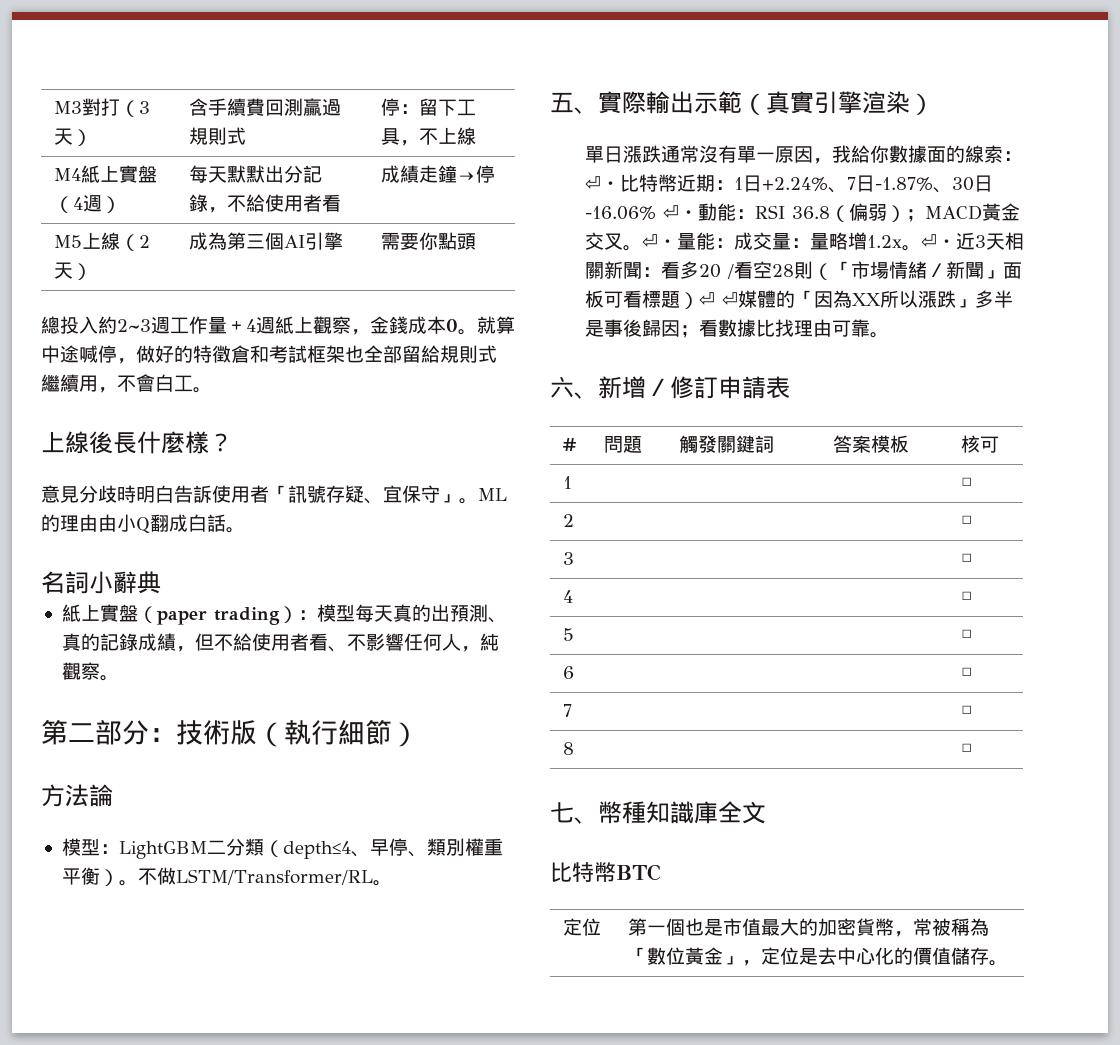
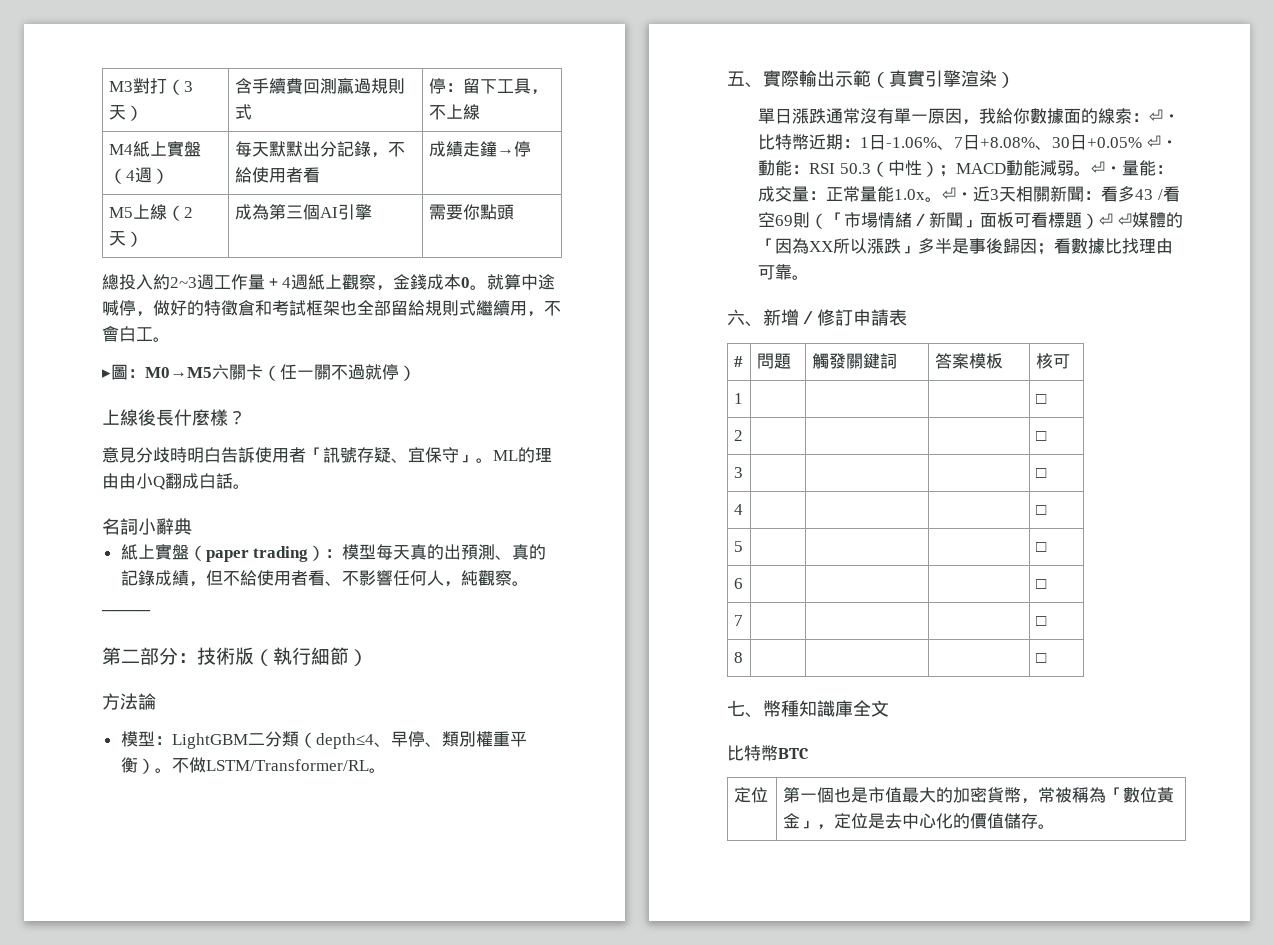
(212, 390) none -> [102,364,416,381] // ▸圖：M0→M5六關卡（任一關不過就停）
(119, 678) none -> [101,610,151,616] // ────
[761,177,828,191] +2.24% -> [886,137,938,148] -1.06%
[874,177,933,191] -1.87% -> [980,137,1036,148] +8.08%
[584,206,656,220] -16.06% -> [1087,137,1143,148] +0.05%
[791,203,1020,222] [584,232,623,250] 36.8（偏弱）；MACD黃金交叉 -> [840,160,1075,177] 50.3（中性）；MACD動能減弱
[809,232,902,250] 量略增1.2x -> [826,186,926,202] 正常量能1.0x
[698,264,721,278] 20 -> [1135,189,1154,200] 43
[771,264,794,277] 28 -> [775,215,794,226] 69

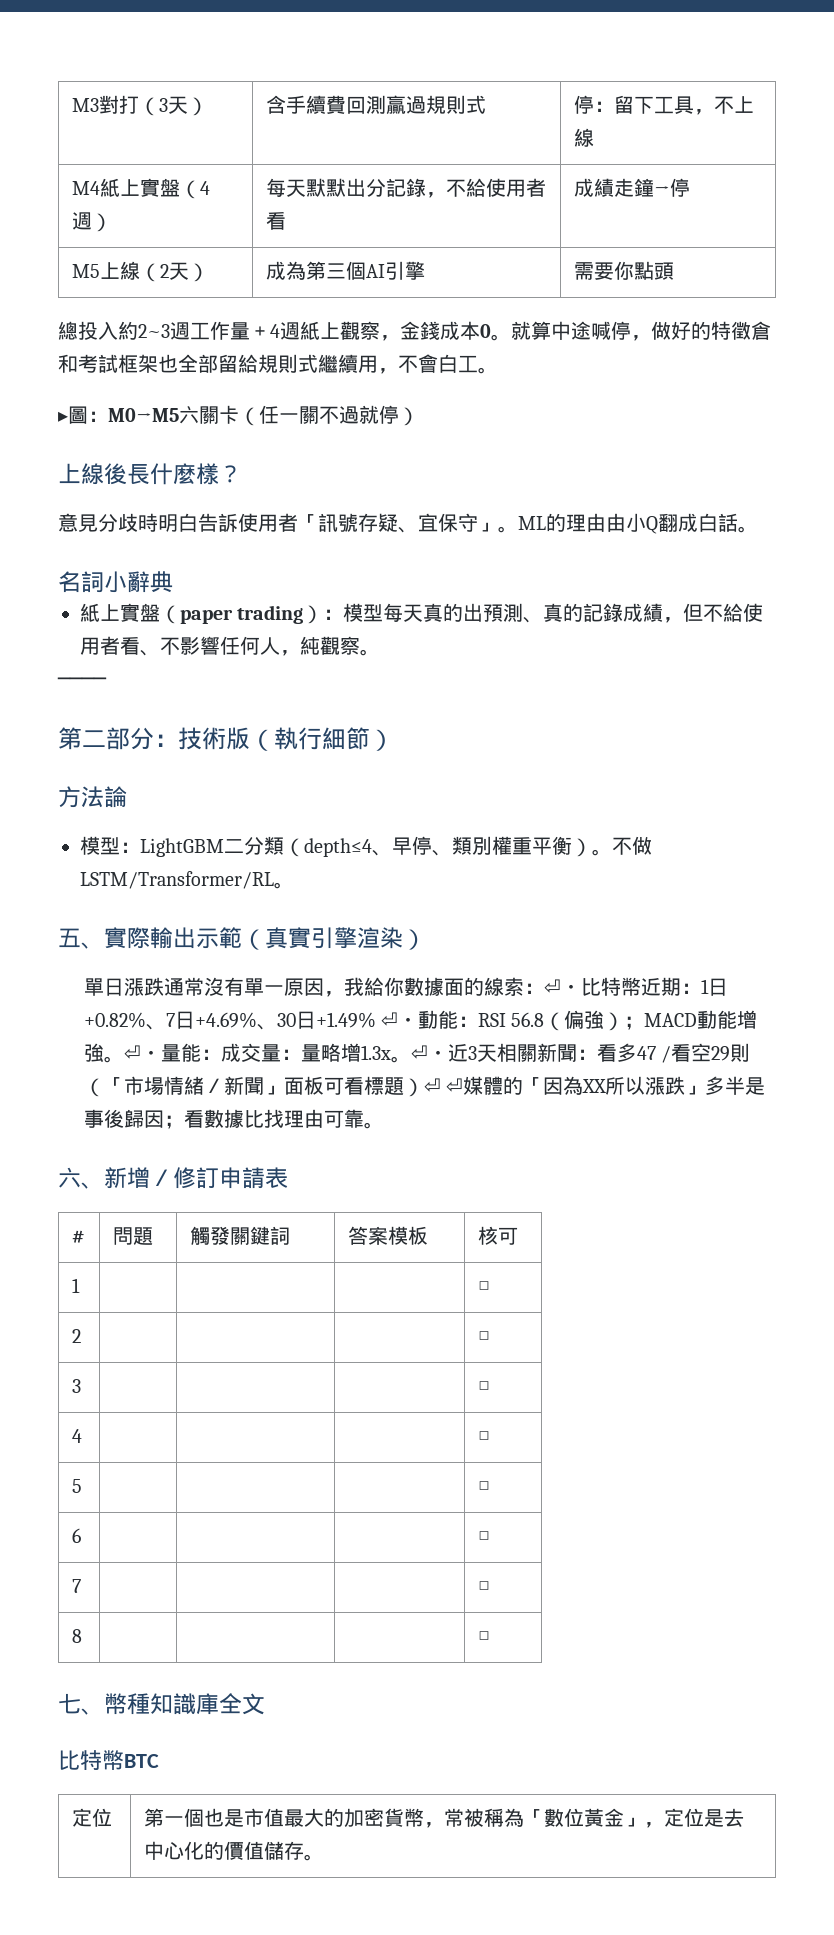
[886,137,938,148] -1.06% -> [83,1012,146,1028] +0.82%
[980,137,1036,148] +8.08% -> [194,1012,257,1028] +4.69%
[1087,137,1143,148] +0.05% -> [315,1012,376,1028] +1.49%
[840,160,923,177] 50.3（中性 -> [511,1010,605,1031] 56.8（偏強
[1040,160,1075,176] 減弱 -> [737,1010,758,1029] [83,1043,104,1063] 增強
[826,186,926,202] 正常量能1.0x -> [300,1043,391,1062] 量略增1.3x
[1135,189,1154,200] 43 -> [636,1046,656,1060] 47
[775,215,794,226] 69 -> [711,1046,731,1061] 29

